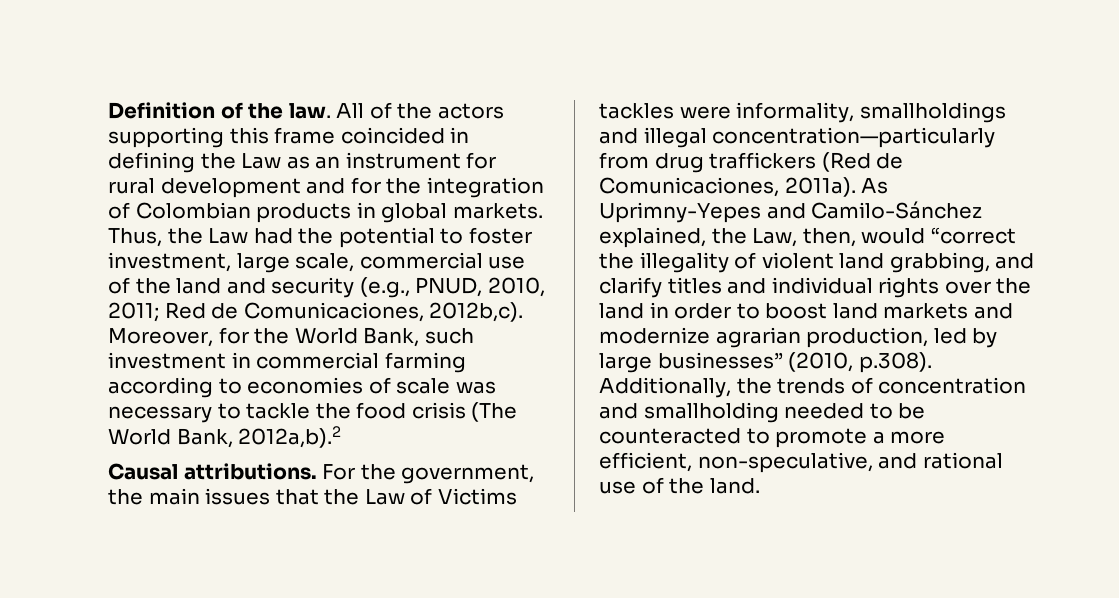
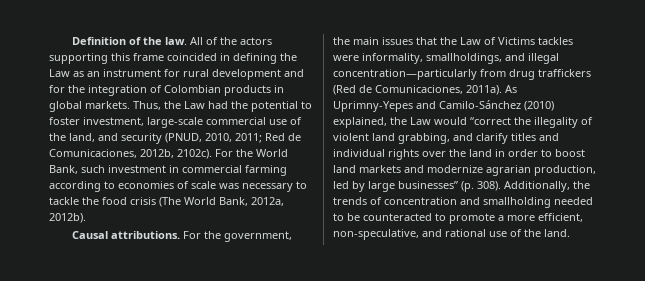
[236,253,355,273] large scale, -> [147,117,203,128] large-scale
[176,278,222,294] land -> [69,133,95,142] land,
[359,277,483,298] (e.g., PNUD, -> [165,133,202,143] (PNUD,
[429,302,524,322] [108,327,249,347] 2012b,c). Moreover, for -> [140,149,233,159] 2012b, 2102c). For
[238,426,342,448] 2012a,b).2 -> [251,197,284,206] [49,213,86,223] 2012a, 2012b).
[859,102,1006,123] smallholdings -> [426,53,502,64] smallholdings,
(983, 210) none -> [524,101,554,111] (2010)
[752,228,856,247] Law, then, -> [410,117,431,125] Law
[788,352,932,373] (2010, p.308). -> [461,181,501,192] (p. 308).

